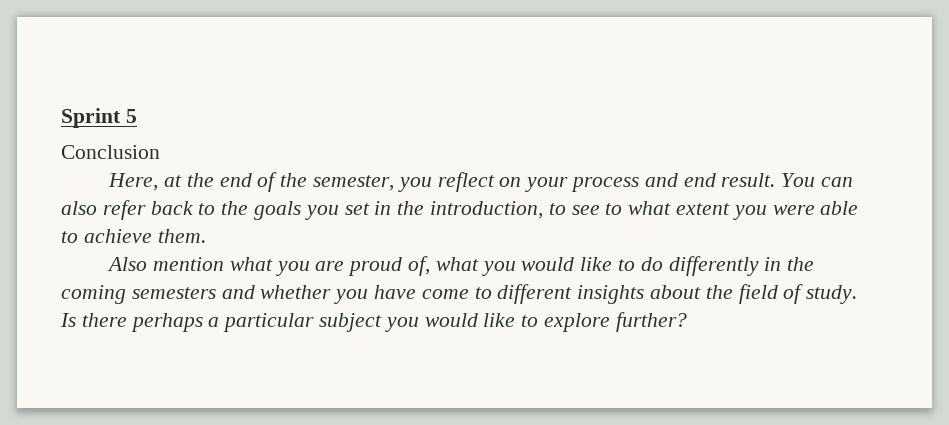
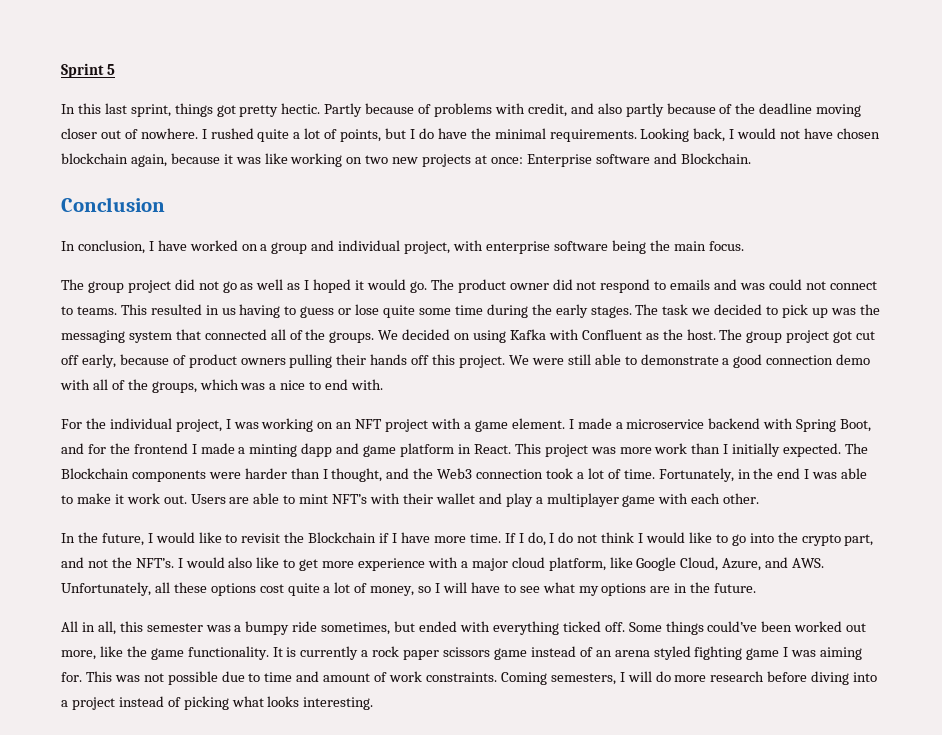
[61,145,160,159] [108,172,854,192] [61,200,859,220] [61,229,206,243] [107,256,815,276] [61,284,858,304] [60,312,687,332] Conclusion // Here, at the end of the semester, you reflect on your process and end result. You can also refer back to the goals you set in the introduction, to see to what extent you were able to achieve them. // Also mention what you are proud of, what you would like to do differently in the coming semesters and whether you have come to different insights about the field of study. Is there perhaps a particular subject you would like to explore further? -> [61,103,862,117] [61,128,880,142] [61,153,751,167] [61,197,165,212] [61,240,744,254] [61,279,877,293] [61,304,880,318] [61,329,876,343] [61,354,871,368] [60,379,384,393] [61,418,872,432] [61,443,869,457] [61,468,868,482] [61,493,760,507] [61,532,874,546] [61,557,825,571] [61,582,757,596] [61,621,867,635] [61,646,863,660] [61,671,878,685] [61,696,374,710] In this last sprint, things got pretty hectic. Partly because of problems with credit, and also partly because of the deadline moving closer out of nowhere. I rushed quite a lot of points, but I do have the minimal requirements. Looking back, I would not have chosen blockchain again, because it was like working on two new projects at once: Enterprise software and Blockchain. // Conclusion // In conclusion, I have worked on a group and individual project, with enterprise software being the main focus. // The group project did not go as well as I hoped it would go. The product owner did not respond to emails and was could not connect to teams. This resulted in us having to guess or lose quite some time during the early stages. The task we decided to pick up was the messaging system that connected all of the groups. We decided on using Kafka with Confluent as the host. The group project got cut off early, because of product owners pulling their hands off this project. We were still able to demonstrate a good connection demo with all of the groups, which was a nice to end with. // For the individual project, I was working on an NFT project with a game element. I made a microservice backend with Spring Boot, and for the frontend I made a minting dapp and game platform in React. This project was more work than I initially expected. The Blockchain components were harder than I thought, and the Web3 connection took a lot of time. Fortunately, in the end I was able to make it work out. Users are able to mint NFT’s with their wallet and play a multiplayer game with each other. // In the future, I would like to revisit the Blockchain if I have more time. If I do, I do not think I would like to go into the crypto part, and not the NFT’s. I would also like to get more experience with a major cloud platform, like Google Cloud, Azure, and AWS. Unfortunately, all these options cost quite a lot of money, so I will have to see what my options are in the future. // All in all, this semester was a bumpy ride sometimes, but ended with everything ticked off. Some things could’ve been worked out more, like the game functionality. It is currently a rock paper scissors game instead of an arena styled fighting game I was aiming for. This was not possible due to time and amount of work constraints. Coming semesters, I will do more research before diving into a project instead of picking what looks interesting.

